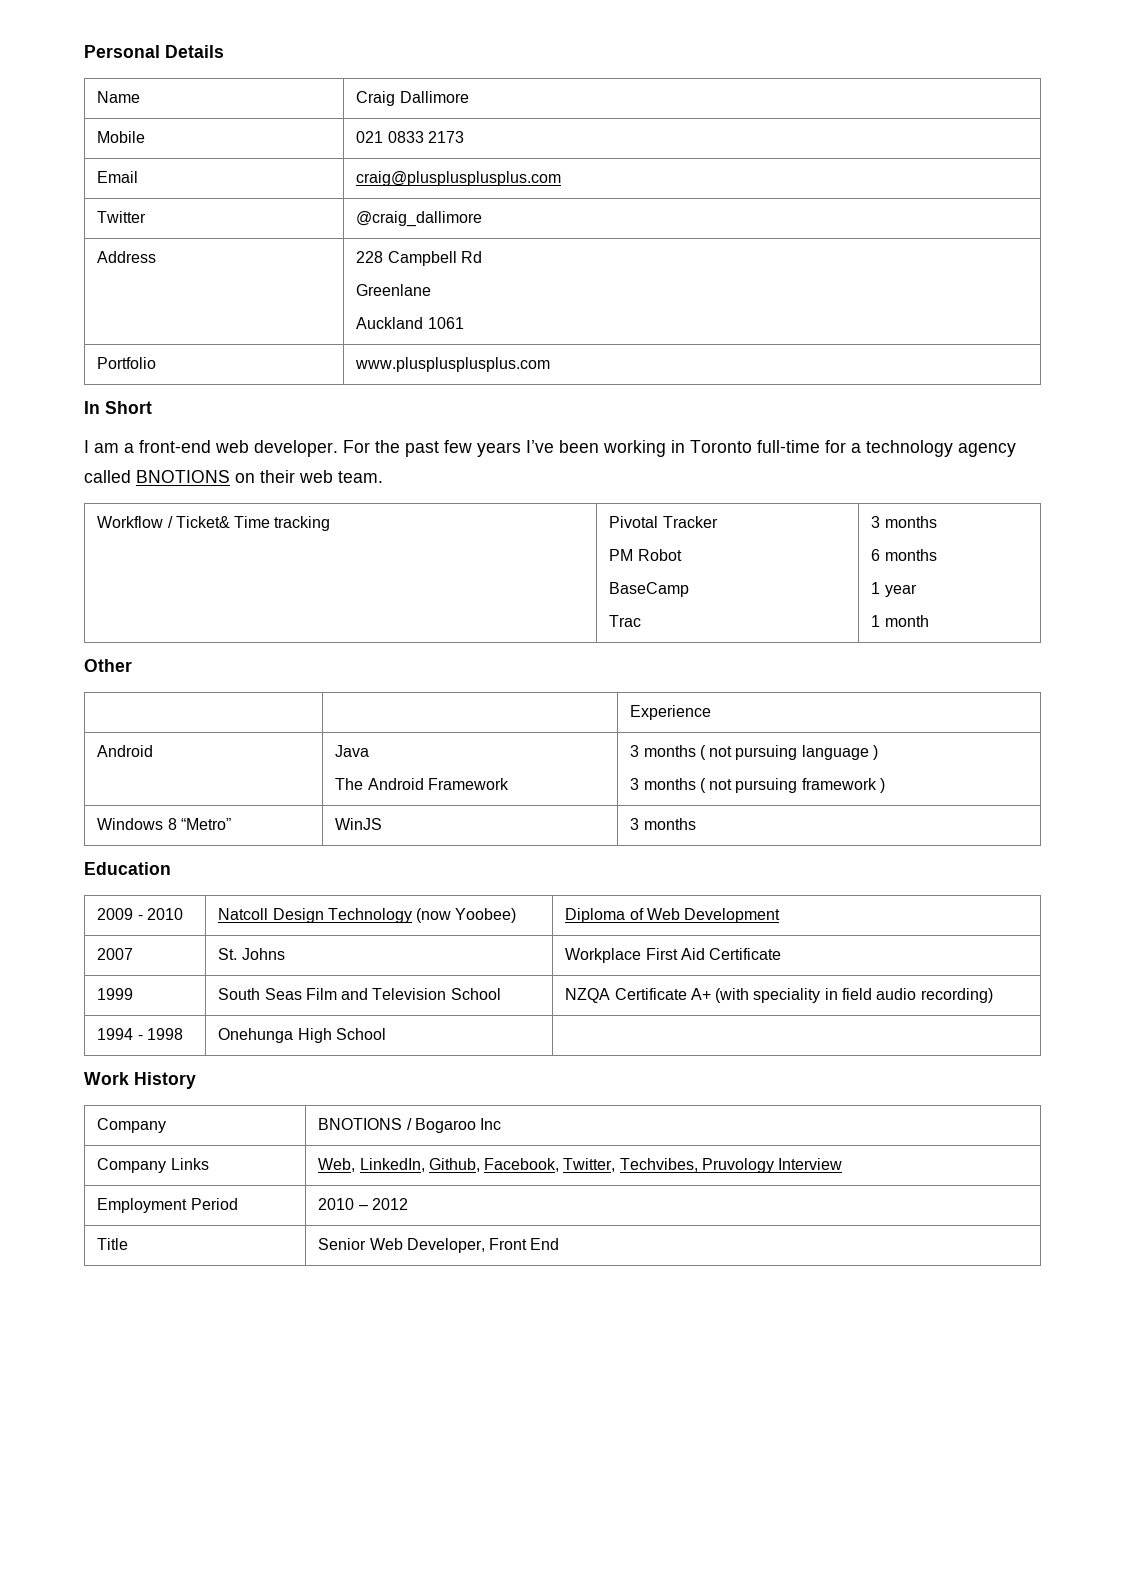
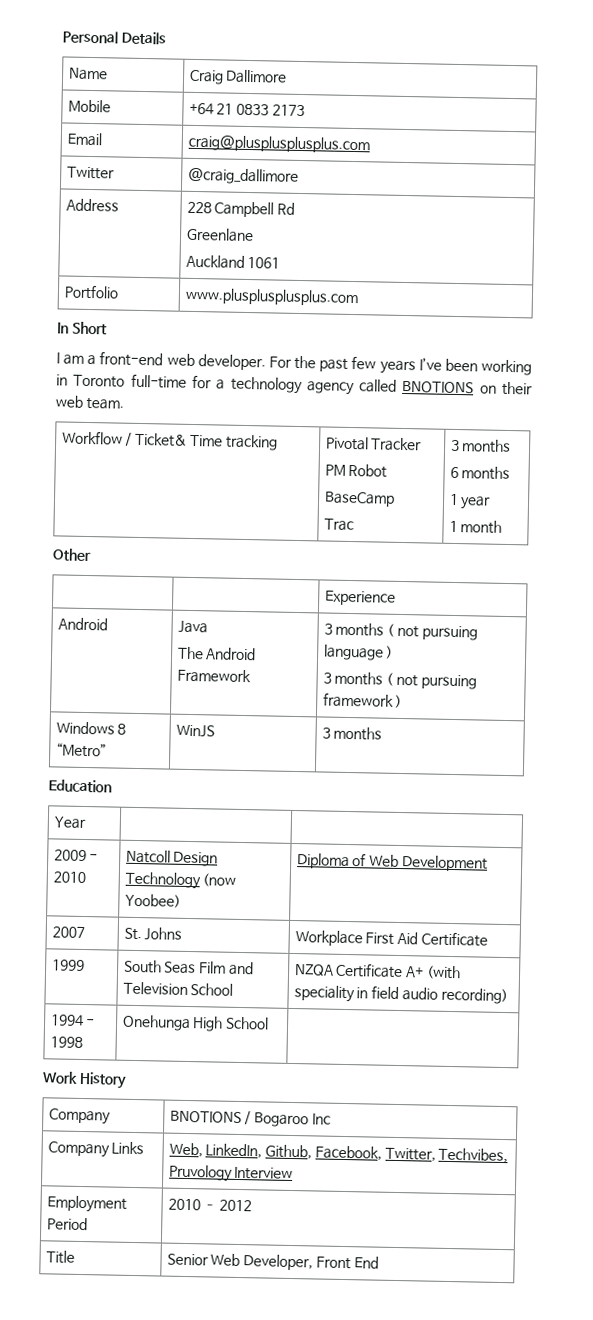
[356,131,384,143] 021 -> [188,102,234,115] +64 21
(171, 868) none -> [53,816,86,830] // Year | |

